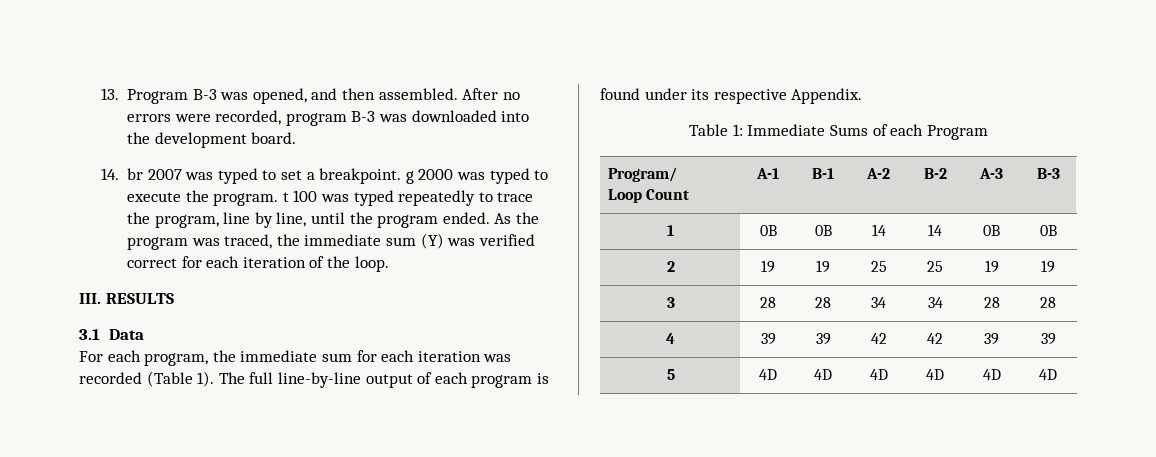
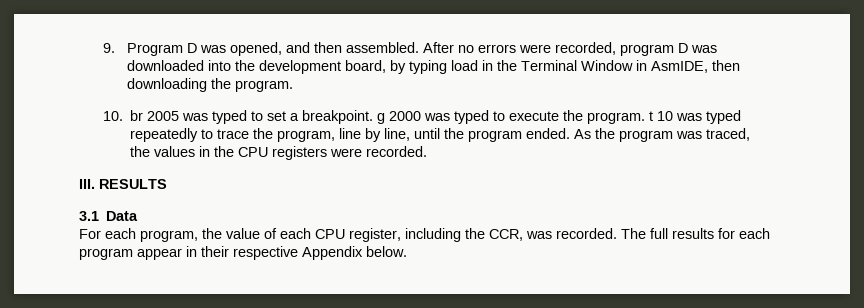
[100,88,217,104] 13. Program B-3 -> [103,43,198,56] 9. Program D
[351,111,376,122] B-3 -> [678,43,689,53] D
[251,132,297,144] [100,168,182,180] board. // 14. br 2007 -> [345,60,741,74] [127,78,294,92] [103,110,180,121] board, by typing load in the Terminal Window in AsmIDE, then downloading the program. // 10. br 2005
[293,190,318,202] 100 -> [657,111,674,121] 10
[304,233,535,249] [127,256,389,272] immediate sum (Y) was verified correct for each iteration of the loop. -> [154,146,428,160] values in the CPU registers were recorded.
[240,350,512,362] [79,371,549,388] [600,88,863,104] [689,124,988,140] [607,167,677,182] [607,189,690,203] [756,168,779,179] [812,168,834,179] [866,168,890,179] [923,168,947,179] [979,168,1003,179] [1036,168,1060,179] [667,225,674,236] [759,225,777,236] [814,225,832,236] [871,224,886,236] [928,224,942,236] [983,225,1000,236] [1039,225,1057,236] [666,261,675,272] [761,260,775,273] [816,260,830,273] [870,261,887,272] [927,261,943,272] [984,260,999,273] [1041,260,1055,273] [666,297,675,308] [760,297,776,308] [815,297,831,308] [871,297,886,308] [927,297,943,308] [983,297,1000,308] [1040,297,1056,308] [666,333,675,344] [760,333,776,345] [815,333,831,345] [870,333,887,344] [927,333,943,344] [984,333,999,345] [1040,333,1056,345] [666,369,675,380] [759,369,777,380] [814,369,832,380] [869,369,888,380] [926,369,944,380] [982,369,1001,380] [1039,369,1057,380] immediate sum for each iteration was recorded (Table 1). The full line-by-line output of each program is found under its respective Appendix. // Table 1: Immediate Sums of each Program // Program/ // Loop Count | A-1 | B-1 | A-2 | B-2 | A-3 | B-3 // 1 | 0B | 0B | 14 | 14 | 0B | 0B // 2 | 19 | 19 | 25 | 25 | 19 | 19 // 3 | 28 | 28 | 34 | 34 | 28 | 28 // 4 | 39 | 39 | 42 | 42 | 39 | 39 // 5 | 4D | 4D | 4D | 4D | 4D | 4D -> [226,228,770,242] [79,246,407,260] value of each CPU register, including the CCR, was recorded. The full results for each program appear in their respective Appendix below.

